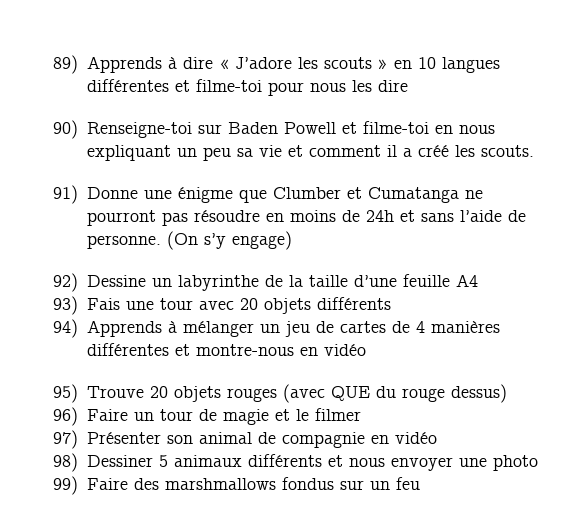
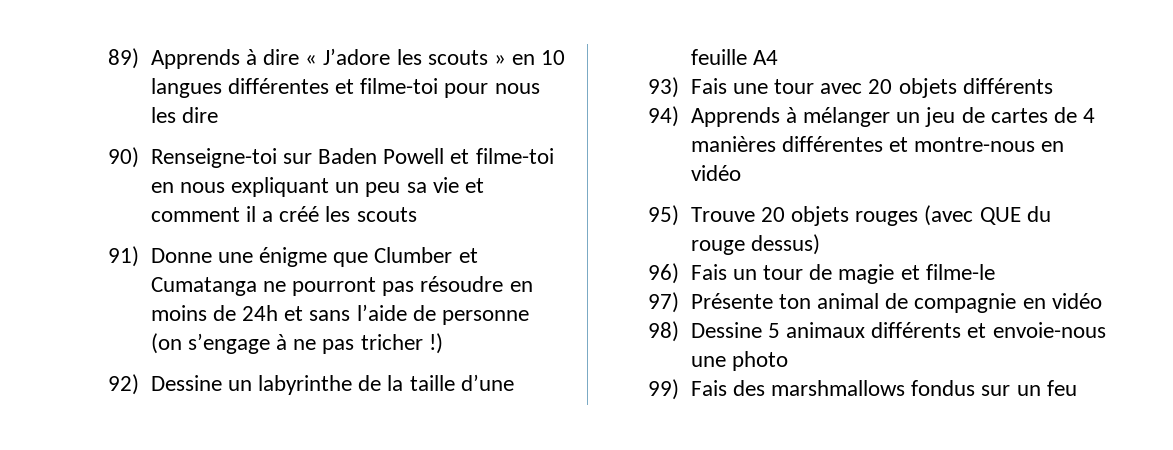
[480,145,534,157] scouts. -> [356,207,417,222] scouts
[86,231,292,250] personne. (On s’y engage) -> [442,310,530,325] [150,333,443,354] personne (on s’engage à ne pas tricher !)
[86,409,128,421] Faire -> [690,264,727,280] Fais
[295,408,361,421] le filmer -> [925,264,995,280] filme-le
[86,432,193,444] Présenter son -> [690,293,811,309] Présente ton
[86,455,153,467] Dessiner -> [690,322,762,338] Dessine
[348,457,453,471] nous envoyer -> [992,322,1106,338] envoie-nous
[86,478,128,490] Faire -> [690,380,727,396] Fais

